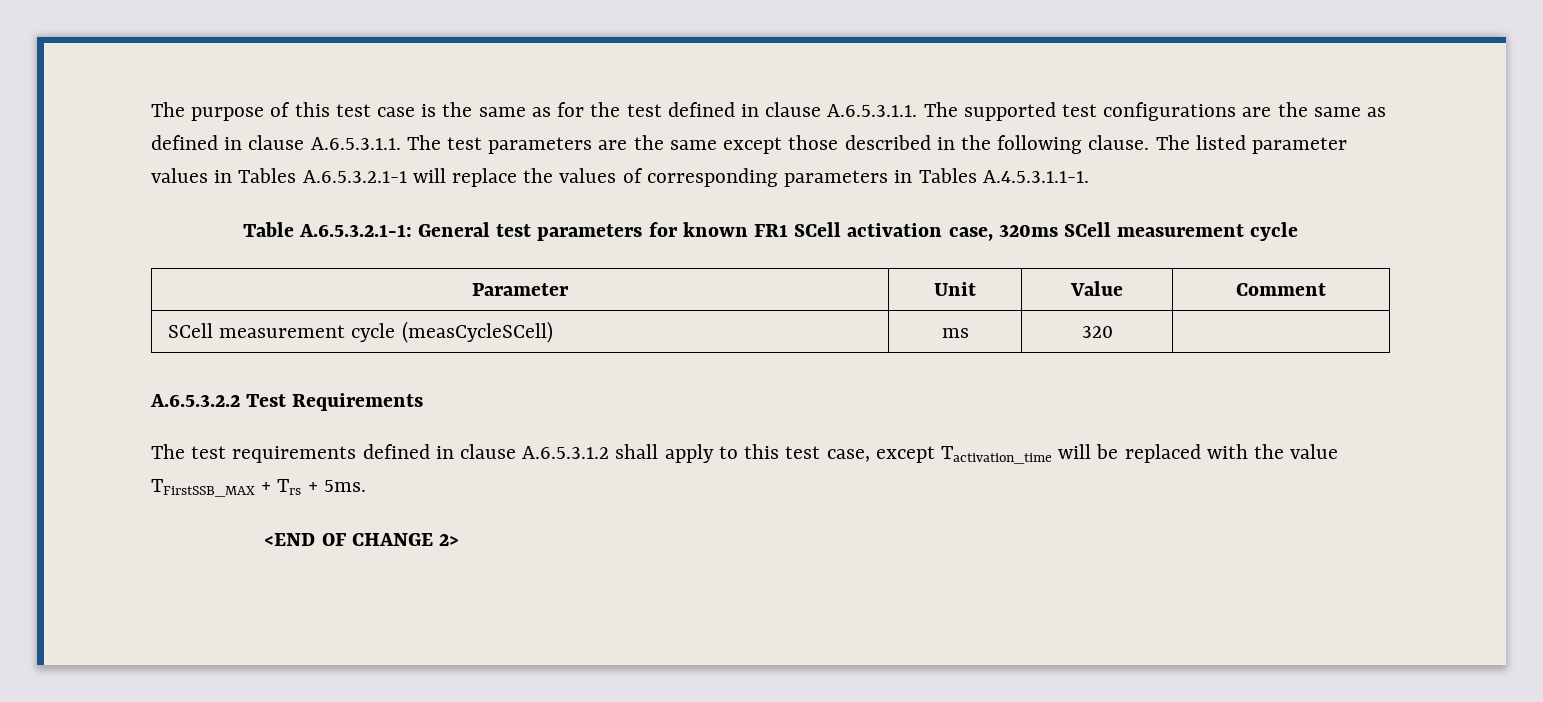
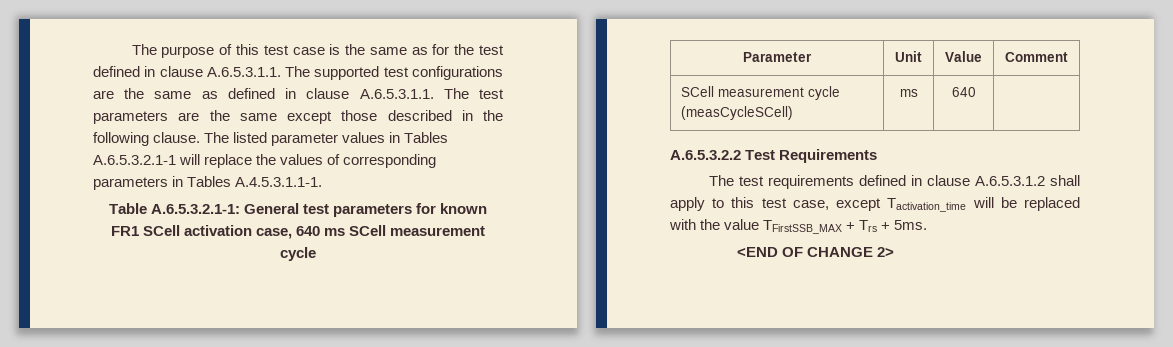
[998,224,1058,237] 320ms -> [296,226,346,236] 640 ms
[1081,326,1113,338] 320 -> [951,87,976,97] 640

